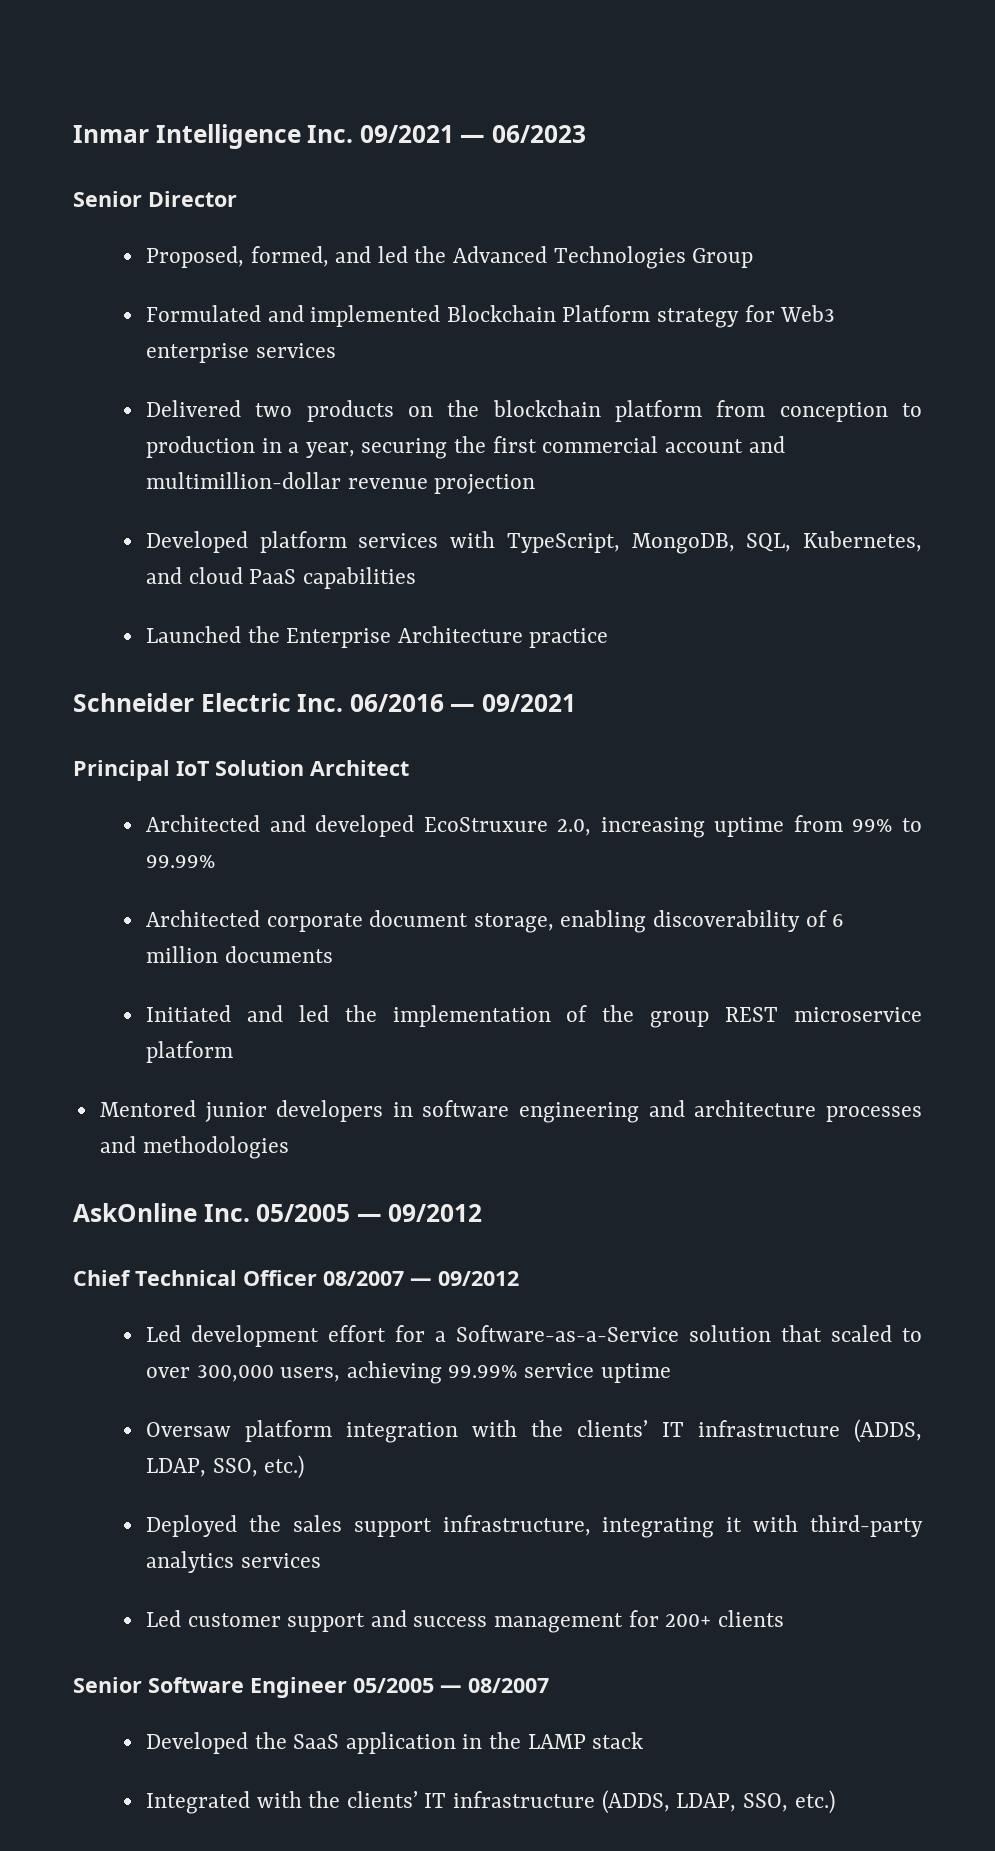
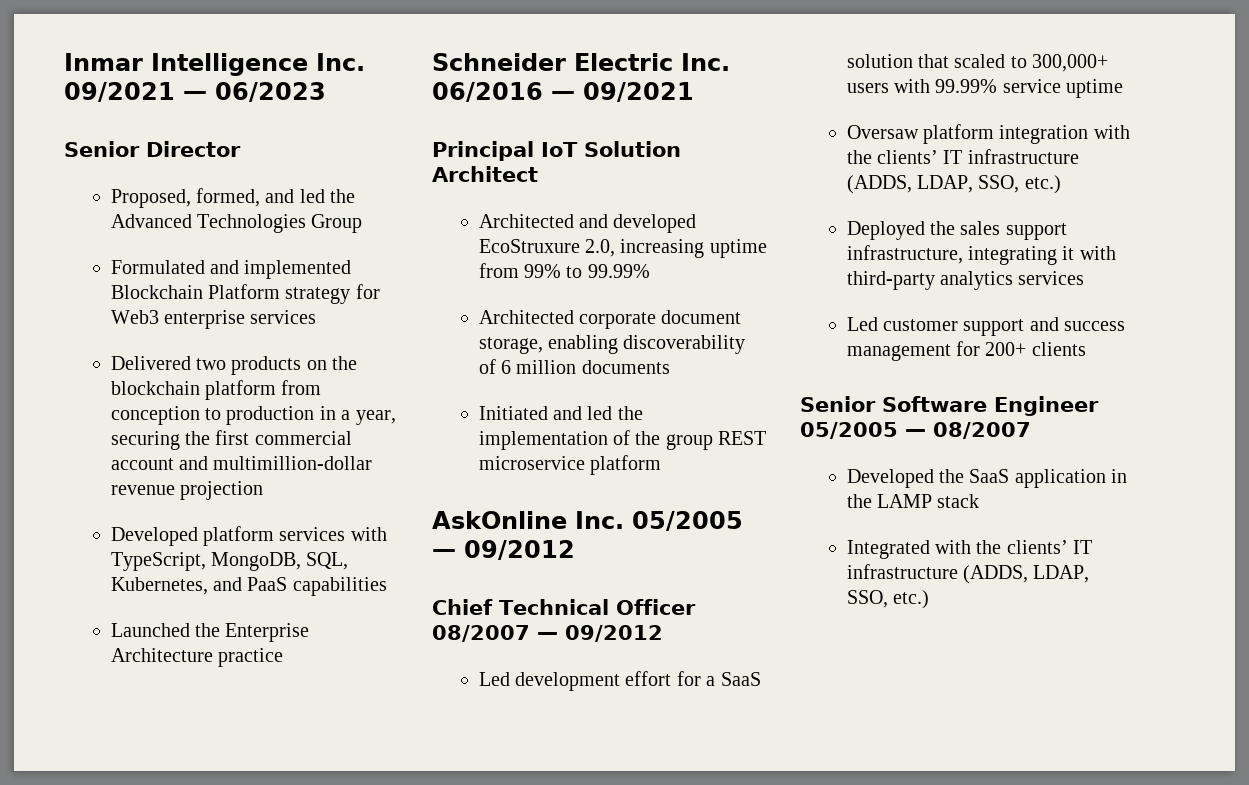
[188,567,243,584] cloud -> (242, 584) none
[99,1100,923,1123] [99,1136,289,1159] // Mentored junior developers in software engineering and architecture processes and methodologies -> (661, 465) none
[456,1325,680,1342] Software-as-a-Service -> [720,672,761,686] SaaS
[146,1361,442,1384] over 300,000 users, achieving -> [1032,54,1109,72] [846,79,930,93] 300,000+ users with

